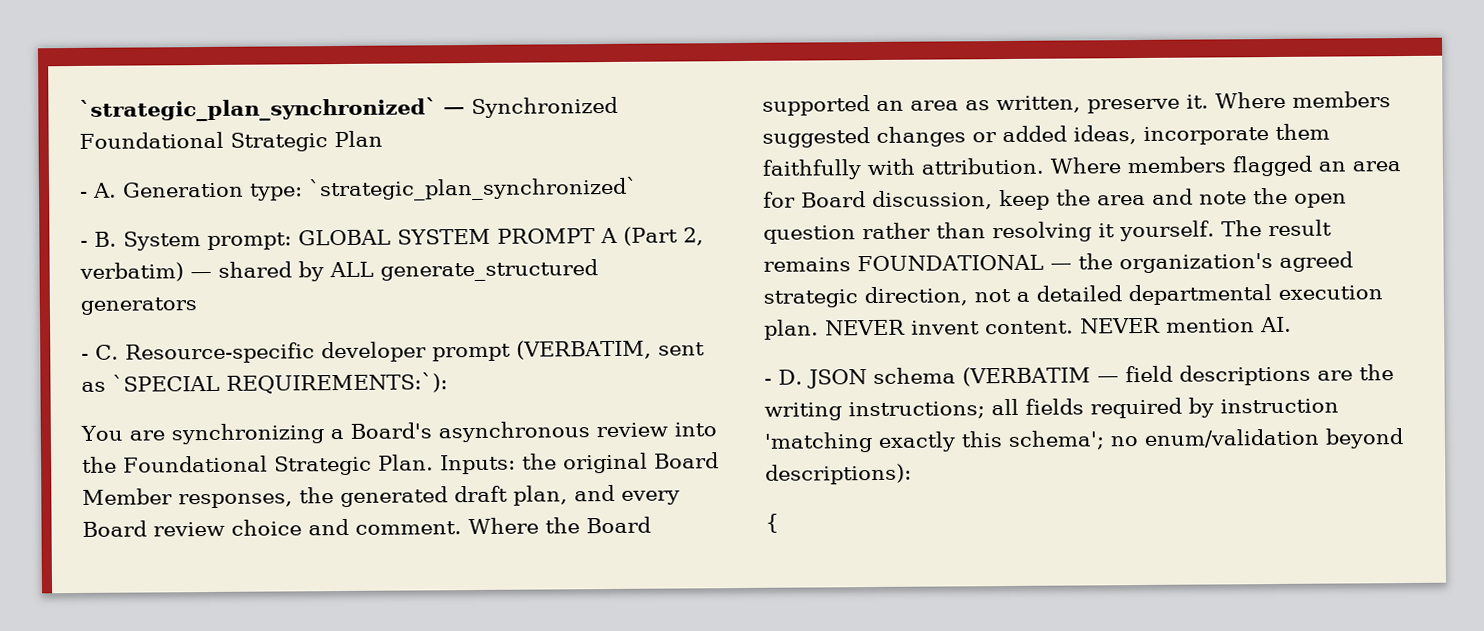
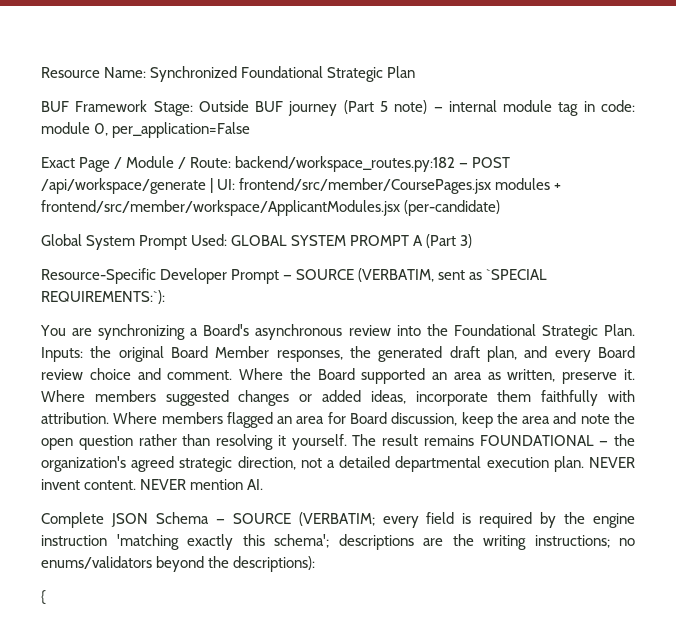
[79,97,465,122] `strategic_plan_synchronized` — -> [41,67,147,78] Resource Name:
[80,176,638,202] [80,231,292,251] - A. Generation type: `strategic_plan_synchronized` // - B. System prompt: -> [41,100,636,116] [41,122,251,138] [41,156,511,172] [41,178,562,194] [41,200,501,216] [41,234,228,250] BUF Framework Stage: Outside BUF journey (Part 5 note) — internal module tag in code: module 0, per_application=False // Exact Page / Module / Route: backend/workspace_routes.py:182 — POST /api/workspace/generate | UI: frontend/src/member/CoursePages.jsx modules + frontend/src/member/workspace/ApplicantModules.jsx (per-candidate) // Global System Prompt Used:
[682,227,704,246] [79,259,598,282] [80,297,197,315] [81,341,511,364] 2, verbatim) — shared by ALL generate_structured generators // - C. Resource-specific developer prompt -> [460,234,473,248] [41,268,355,284] 3) // Resource-Specific Developer Prompt — SOURCE
[764,365,1173,389] - D. JSON schema (VERBATIM — field -> [41,512,635,528] [41,534,329,550] Complete JSON Schema — SOURCE (VERBATIM; every field is required by the engine instruction 'matching exactly this schema';
[991,397,1339,419] [764,428,1404,453] all fields required by instruction 'matching exactly this schema'; no enum/validation beyond -> [619,538,635,546] [41,556,230,572] no enums/validators beyond the

